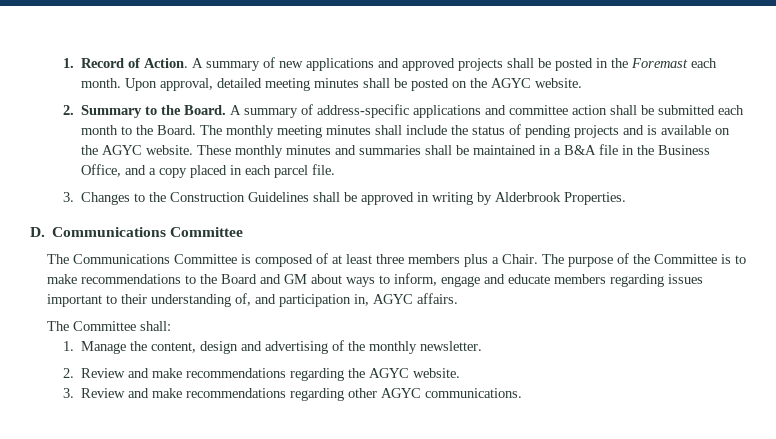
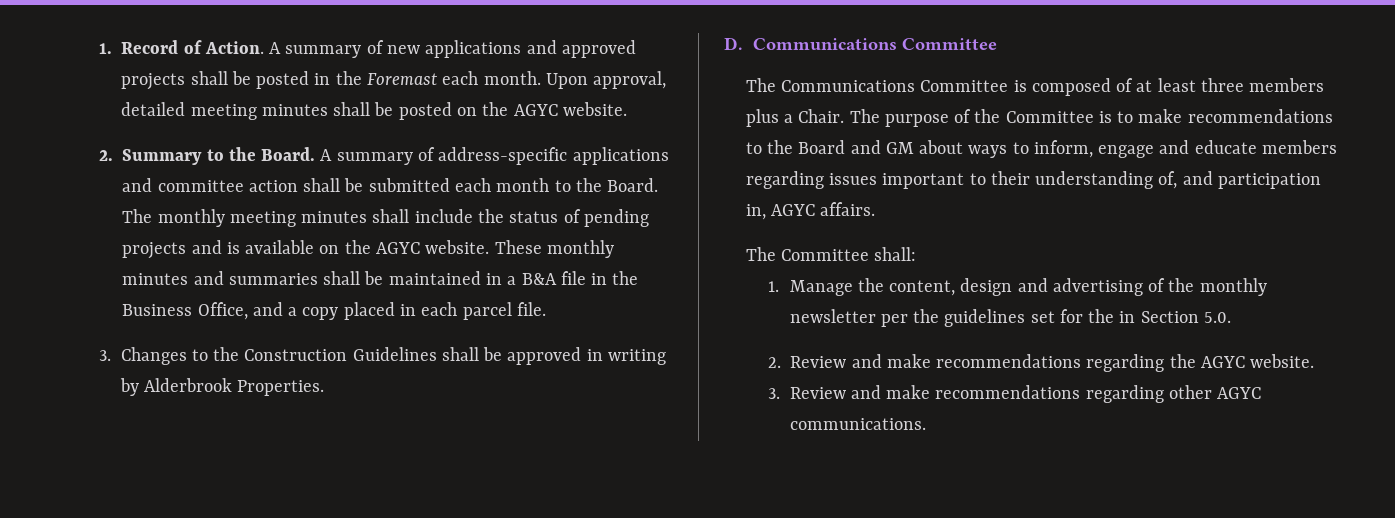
[420,341,483,351] newsletter. -> [789,309,1231,327] newsletter per the guidelines set for the in Section 5.0.

